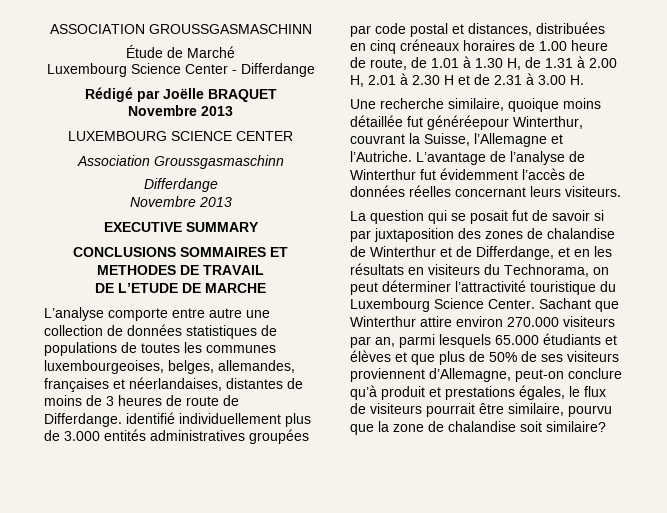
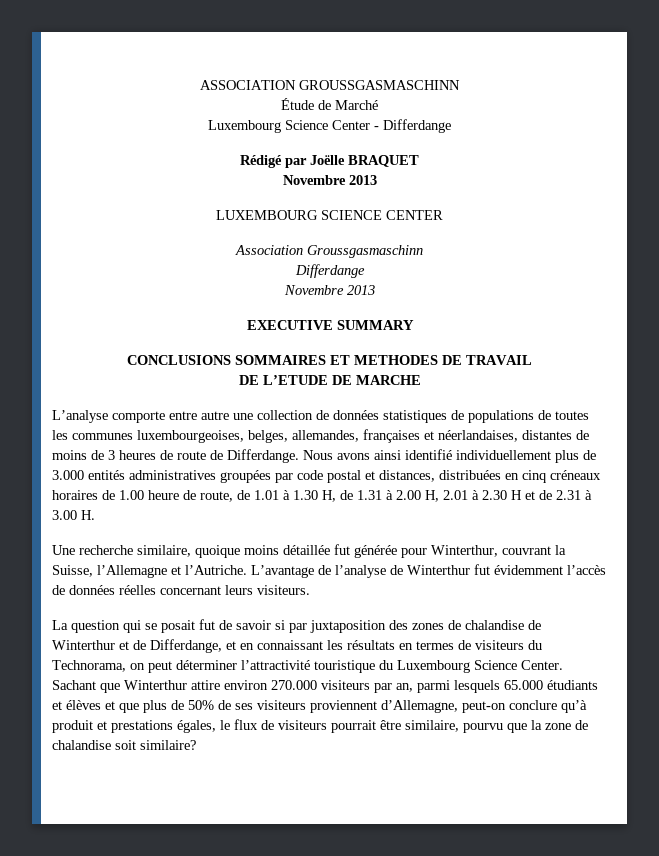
(122, 420) none -> [303,450,401,460] Nous avons ainsi
[427,115,509,130] généréepour -> [354,545,427,558] générée pour
(590, 253) none -> [257,640,323,650] connaissant
(424, 271) none -> [416,640,471,650] termes de

